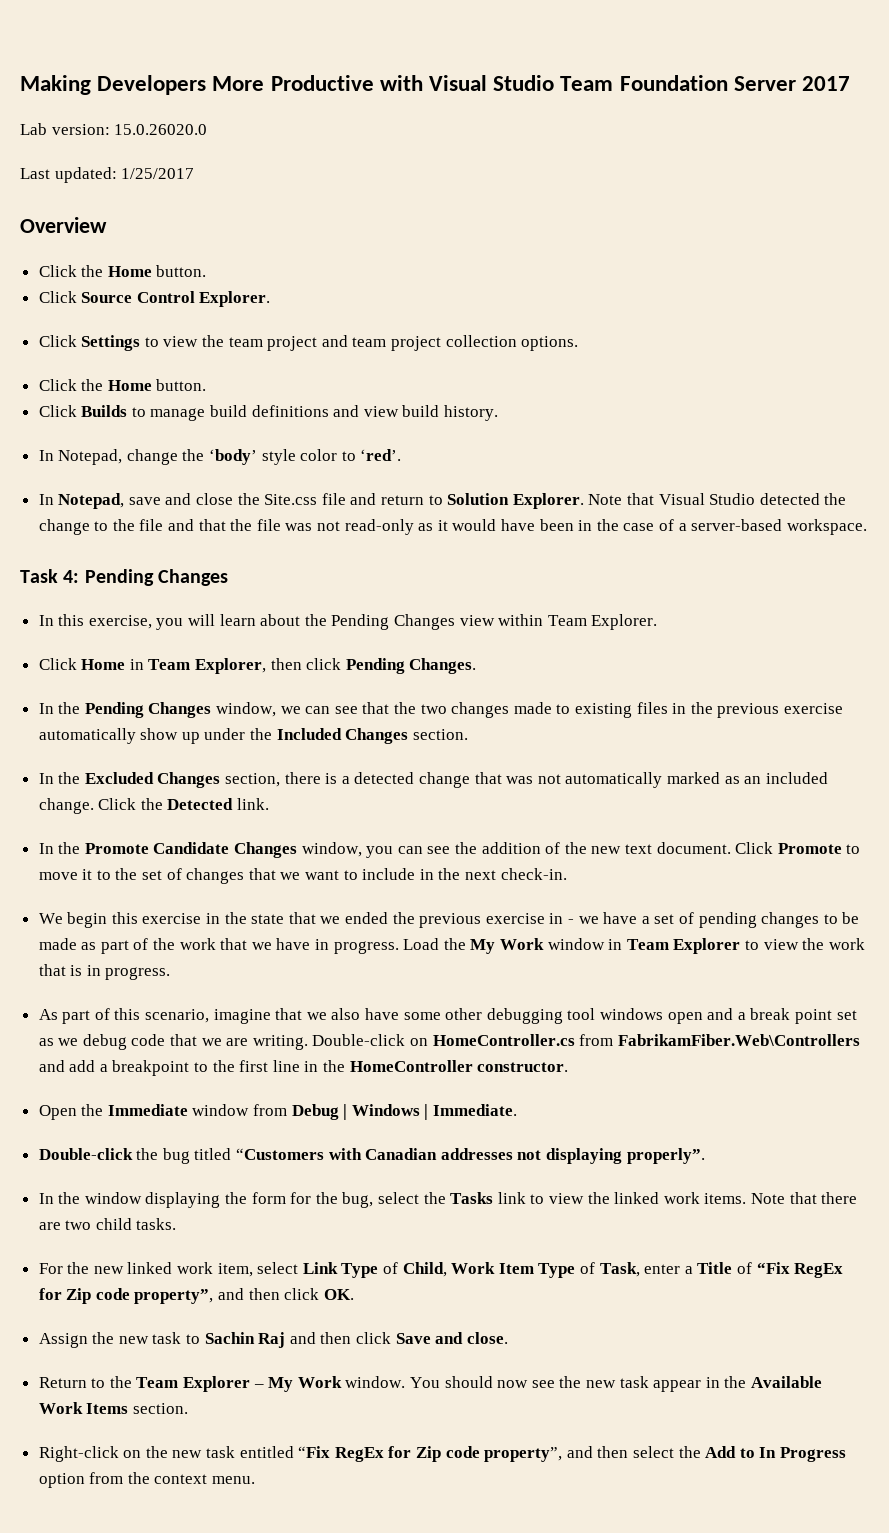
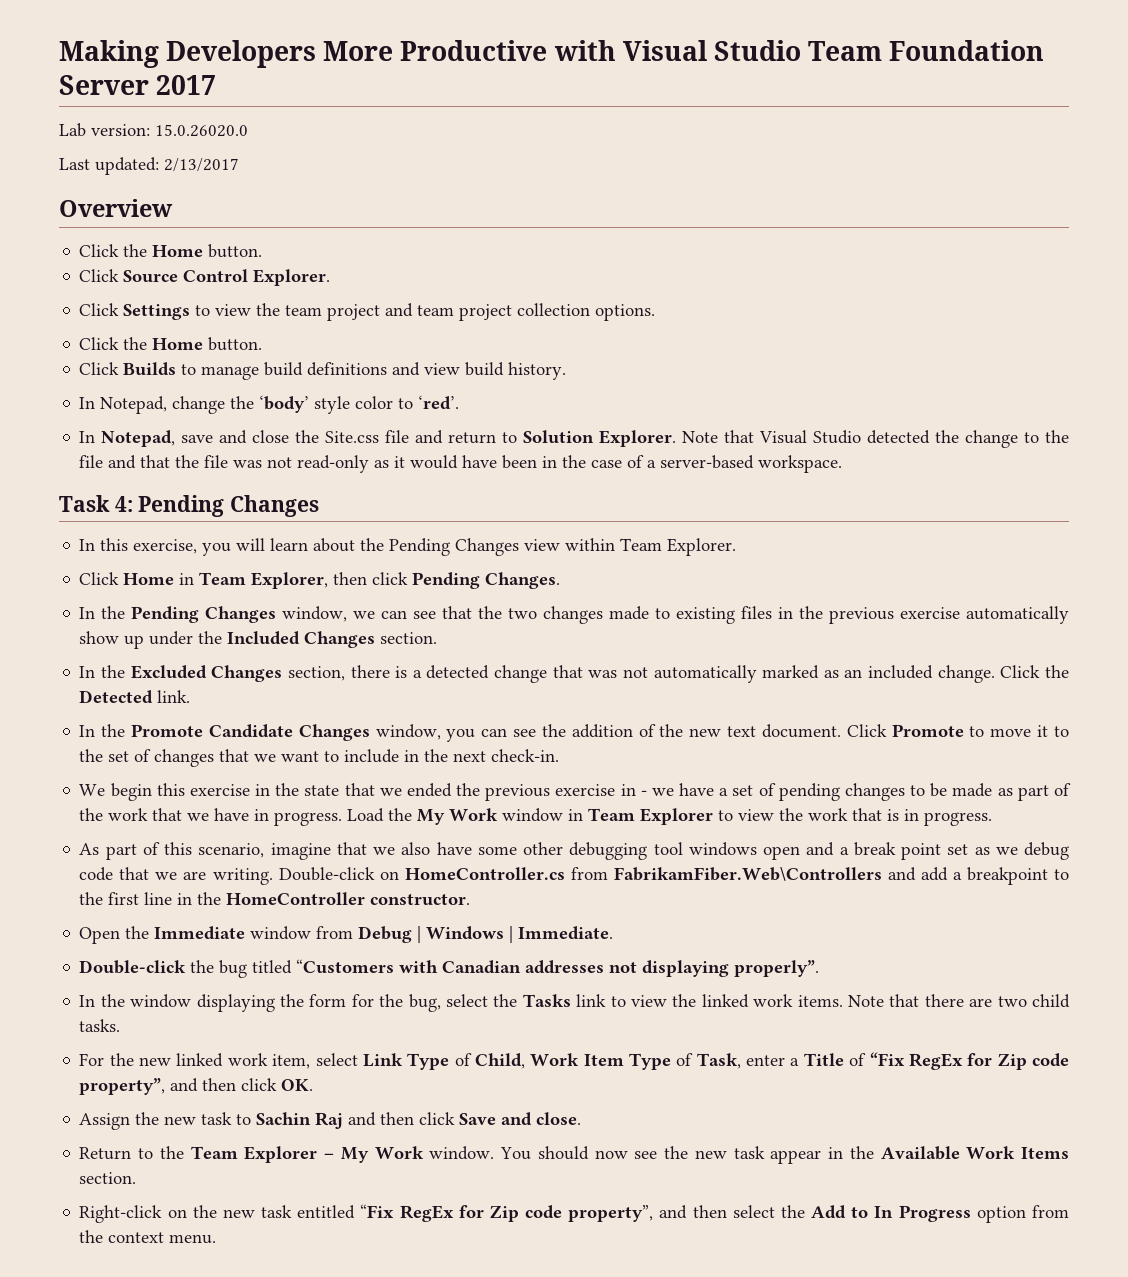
[121,168,195,179] 1/25/2017 -> [164,158,239,172] 2/13/2017

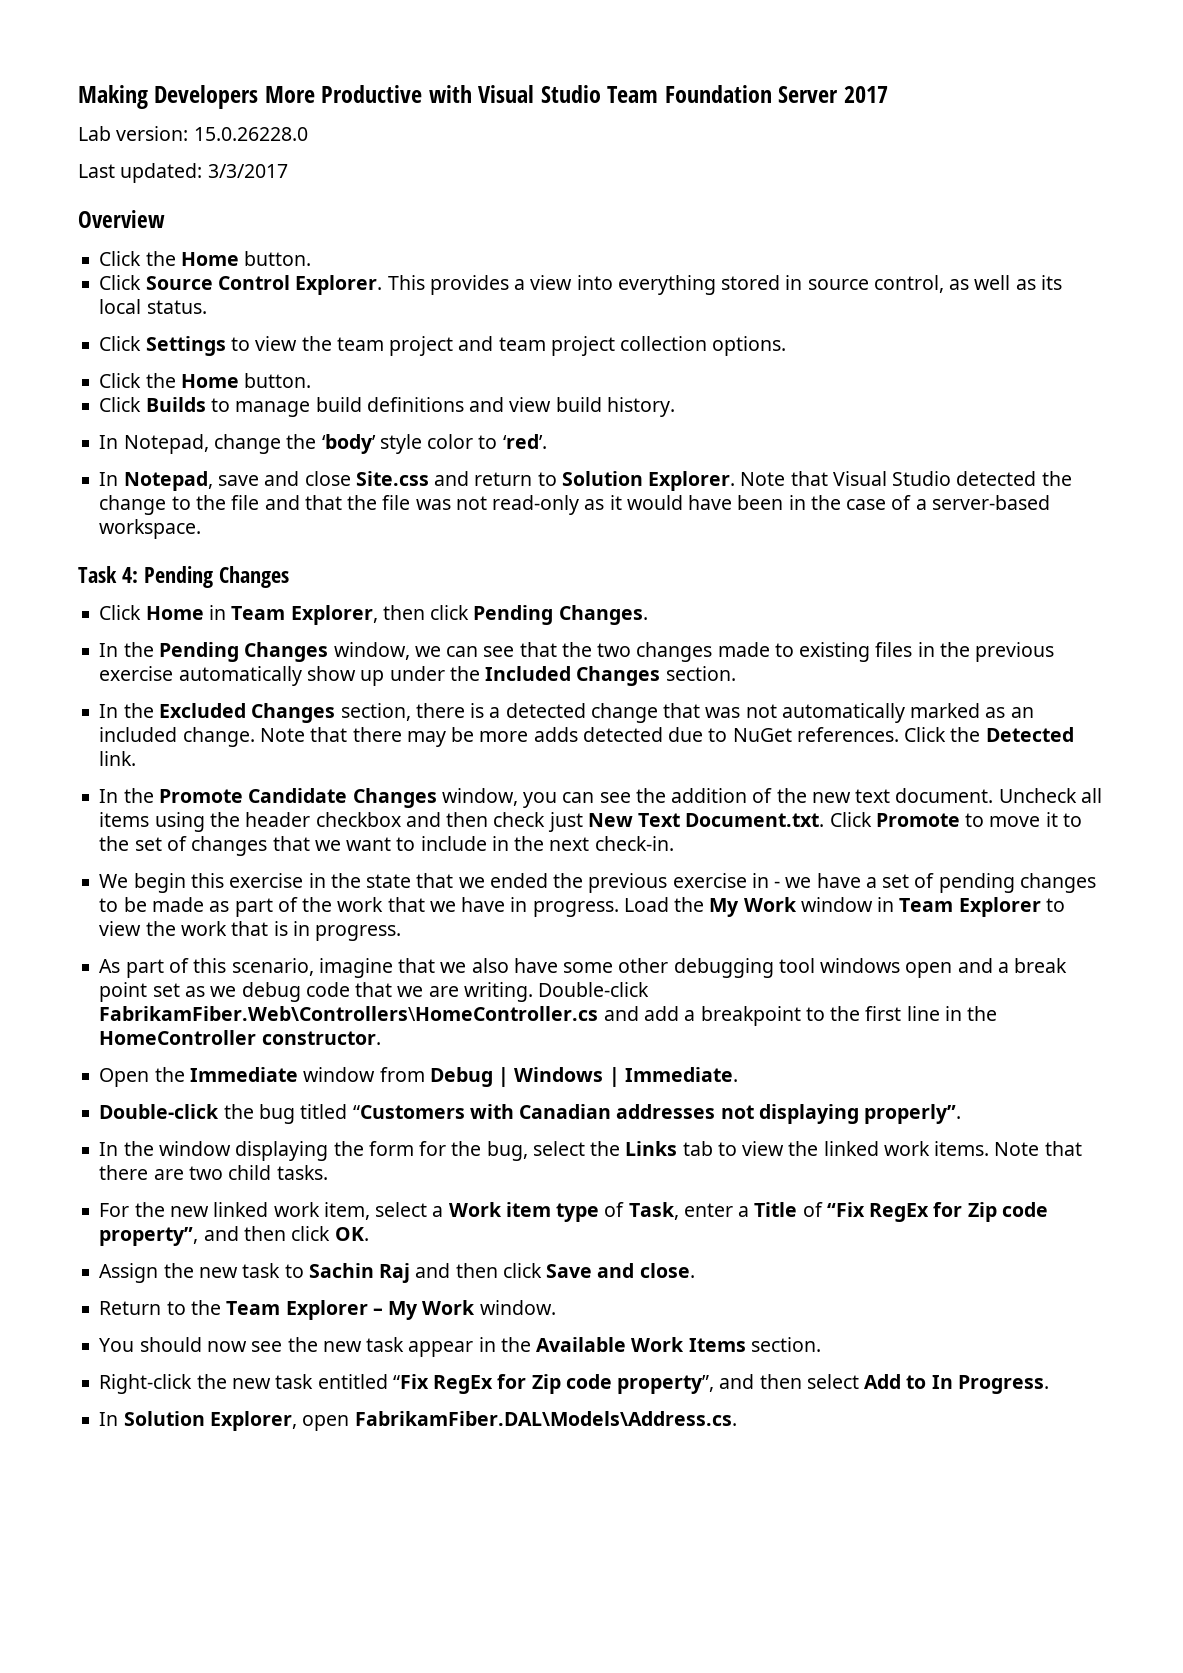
[155,124,248,137] 15.0.26020.0 -> [193,127,308,141] 15.0.26228.0
[164,158,239,172] 2/13/2017 -> [207,164,288,178] 3/3/2017
(331, 277) none -> [387,275,1062,295] [99,299,207,314] This provides a view into everything stored in source control, as well as its local status.
[295,430,410,443] the Site.css file -> [355,471,429,486] Site.css
[79,538,737,556] // In this exercise, you will learn about the Pending Changes view within Team Explorer. -> (289, 577) none
(995, 674) none -> [259,727,899,747] Note that there may be more adds detected due to NuGet references.
(841, 731) none -> [998,788,1102,803] [99,812,825,832] Uncheck all items using the header checkbox and then check just New Text Document.txt.
[379,867,882,881] on HomeController.cs from FabrikamFiber.Web\Controllers -> [99,1006,599,1021] FabrikamFiber.Web\Controllers\HomeController.cs
[522,994,607,1007] Tasks link -> [625,1141,713,1156] Links tab
[362,1053,672,1070] Link Type of Child, Work Item Type -> [432,1202,600,1222] a Work item type
(495, 1153) none -> (556, 1307) //
[167,1209,187,1218] on -> (193, 1384) none
[780,1205,805,1218] the -> (859, 1381) none
[898,1205,1069,1223] [79,1230,217,1244] Progress option from the context menu. -> [957,1375,1049,1394] [99,1411,737,1431] Progress. // In Solution Explorer, open FabrikamFiber.DAL\Models\Address.cs.

